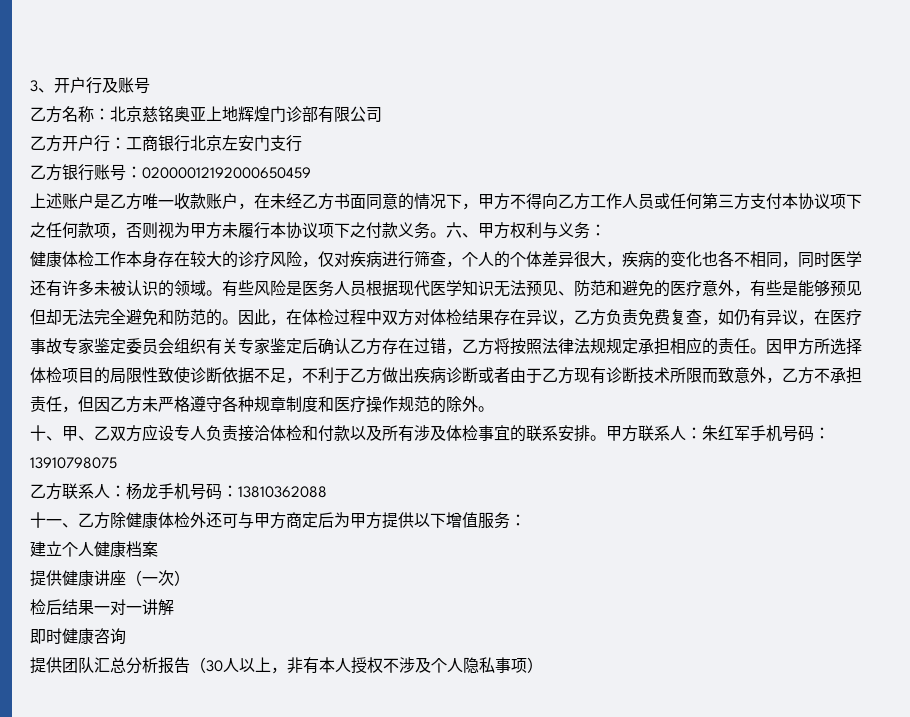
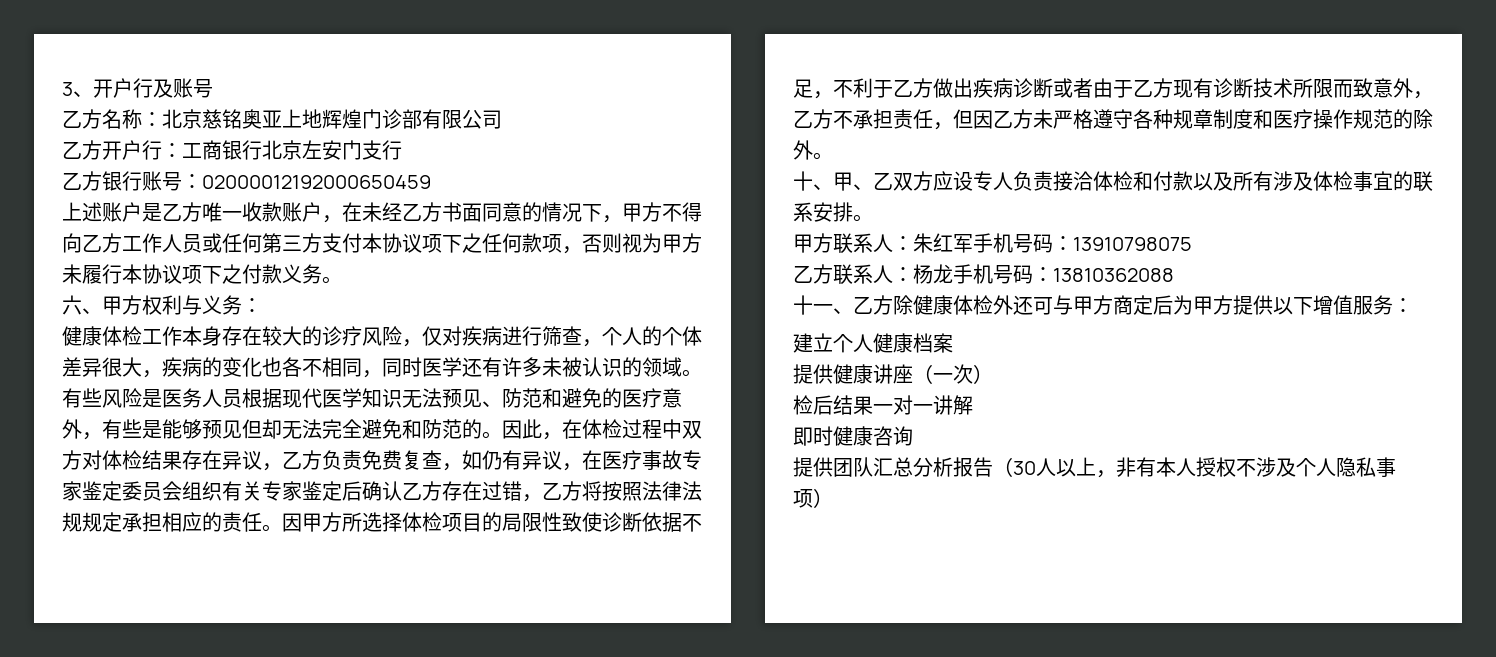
(446, 235) none -> (342, 280) //
(606, 438) none -> (873, 218) //

